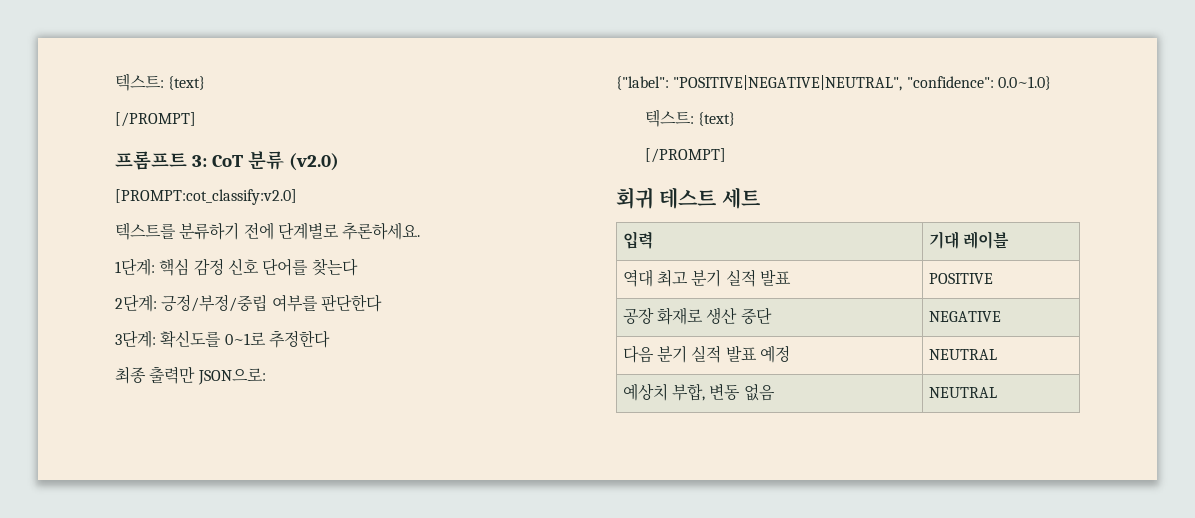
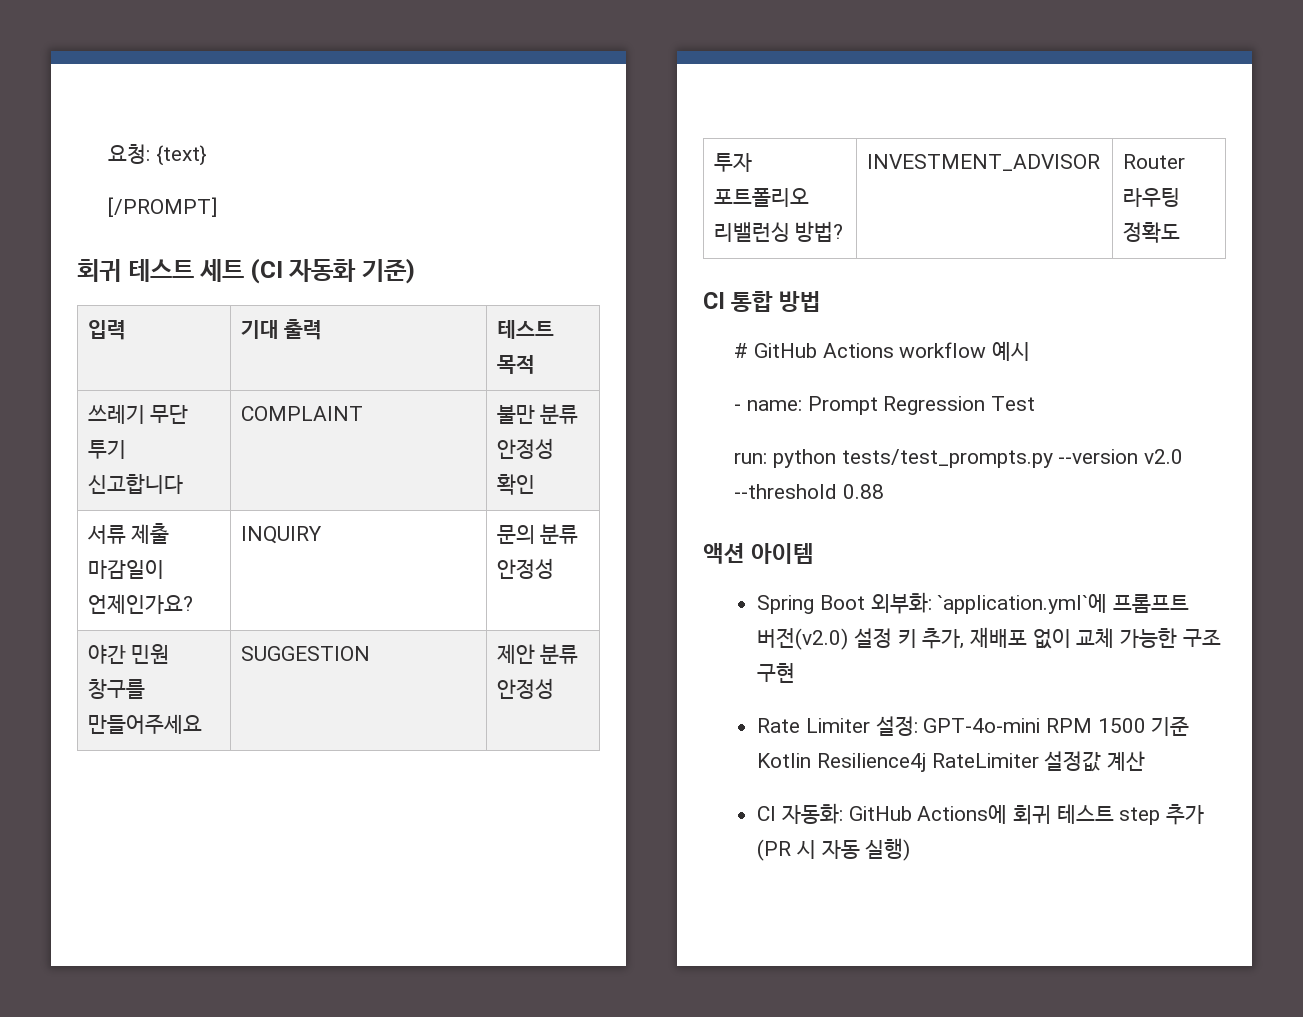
[115,73,206,91] [115,112,196,127] [115,151,339,171] [115,189,297,205] [115,222,421,240] [115,258,358,276] [115,294,382,312] [115,330,330,348] [115,366,266,385] [616,75,1051,91] [644,109,694,127] 텍스트: {text} // [/PROMPT] // 프롬프트 3: CoT 분류 (v2.0) // [PROMPT:cot_classify:v2.0] // 텍스트를 분류하기 전에 단계별로 추론하세요. // 1단계: 핵심 감정 신호 단어를 찾는다 // 2단계: 긍정/부정/중립 여부를 판단한다 // 3단계: 확신도를 0~1로 추정한다 // 최종 출력만 JSON으로: // {"label": "POSITIVE|NEGATIVE|NEUTRAL", "confidence": 0.0~1.0} // 텍스트: -> [108,144,151,164] 요청:
(760, 198) none -> [250,258,416,284] (CI 자동화 기준)
[963,231,1010,249] [622,269,792,287] [928,273,993,284] [622,307,772,325] [928,311,1001,322] [622,345,791,363] [928,349,997,360] [622,383,775,401] [928,387,997,398] 레이블 // 역대 최고 분기 실적 발표 | POSITIVE // 공장 화재로 생산 중단 | NEGATIVE // 다음 분기 실적 발표 예정 | NEUTRAL // 예상치 부합, 변동 없음 | NEUTRAL -> [284,319,323,340] [496,320,554,339] [496,355,535,374] [87,405,189,424] [87,440,126,459] [87,473,183,494] [240,406,363,421] [496,404,579,424] [496,438,554,459] [496,474,535,495] [86,523,170,544] [87,560,164,579] [87,594,193,614] [240,526,322,544] [496,524,579,544] [496,558,554,579] [87,644,170,664] [87,679,145,699] [87,714,202,734] [240,646,370,661] [496,644,579,664] [496,678,554,699] [713,153,752,172] [713,188,809,207] [713,221,844,242] [866,154,1100,171] [1122,154,1185,169] [1122,188,1180,207] [1122,222,1180,243] [703,291,822,312] [734,341,1030,361] [734,396,1035,415] [734,449,1183,468] [734,484,884,499] [703,543,815,564] [757,592,1190,614] [757,627,1221,650] [757,663,796,683] [757,716,1190,736] [757,751,1146,772] [757,803,1205,825] [757,838,911,861] 출력 | 테스트 목적 // 쓰레기 무단 투기 신고합니다 | COMPLAINT | 불만 분류 안정성 확인 // 서류 제출 마감일이 언제인가요? | INQUIRY | 문의 분류 안정성 // 야간 민원 창구를 만들어주세요 | SUGGESTION | 제안 분류 안정성 // 투자 포트폴리오 리밸런싱 방법? | INVESTMENT_ADVISOR | Router 라우팅 정확도 // CI 통합 방법 // # GitHub Actions workflow 예시 // - name: Prompt Regression Test // run: python tests/test_prompts.py --version v2.0 --threshold 0.88 // 액션 아이템 // Spring Boot 외부화: `application.yml`에 프롬프트 버전(v2.0) 설정 키 추가, 재배포 없이 교체 가능한 구조 구현 // Rate Limiter 설정: GPT-4o-mini RPM 1500 기준 Kotlin Resilience4j RateLimiter 설정값 계산 // CI 자동화: GitHub Actions에 회귀 테스트 step 추가 (PR 시 자동 실행)

